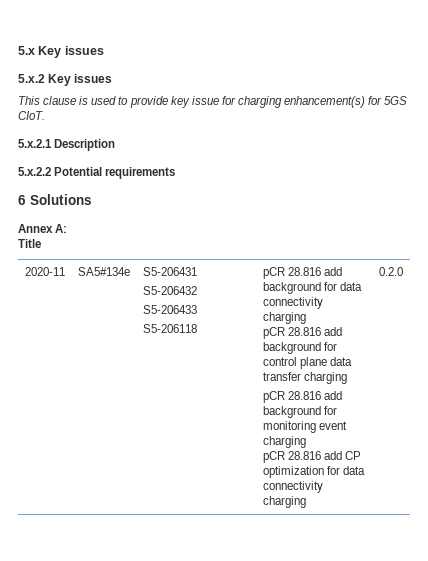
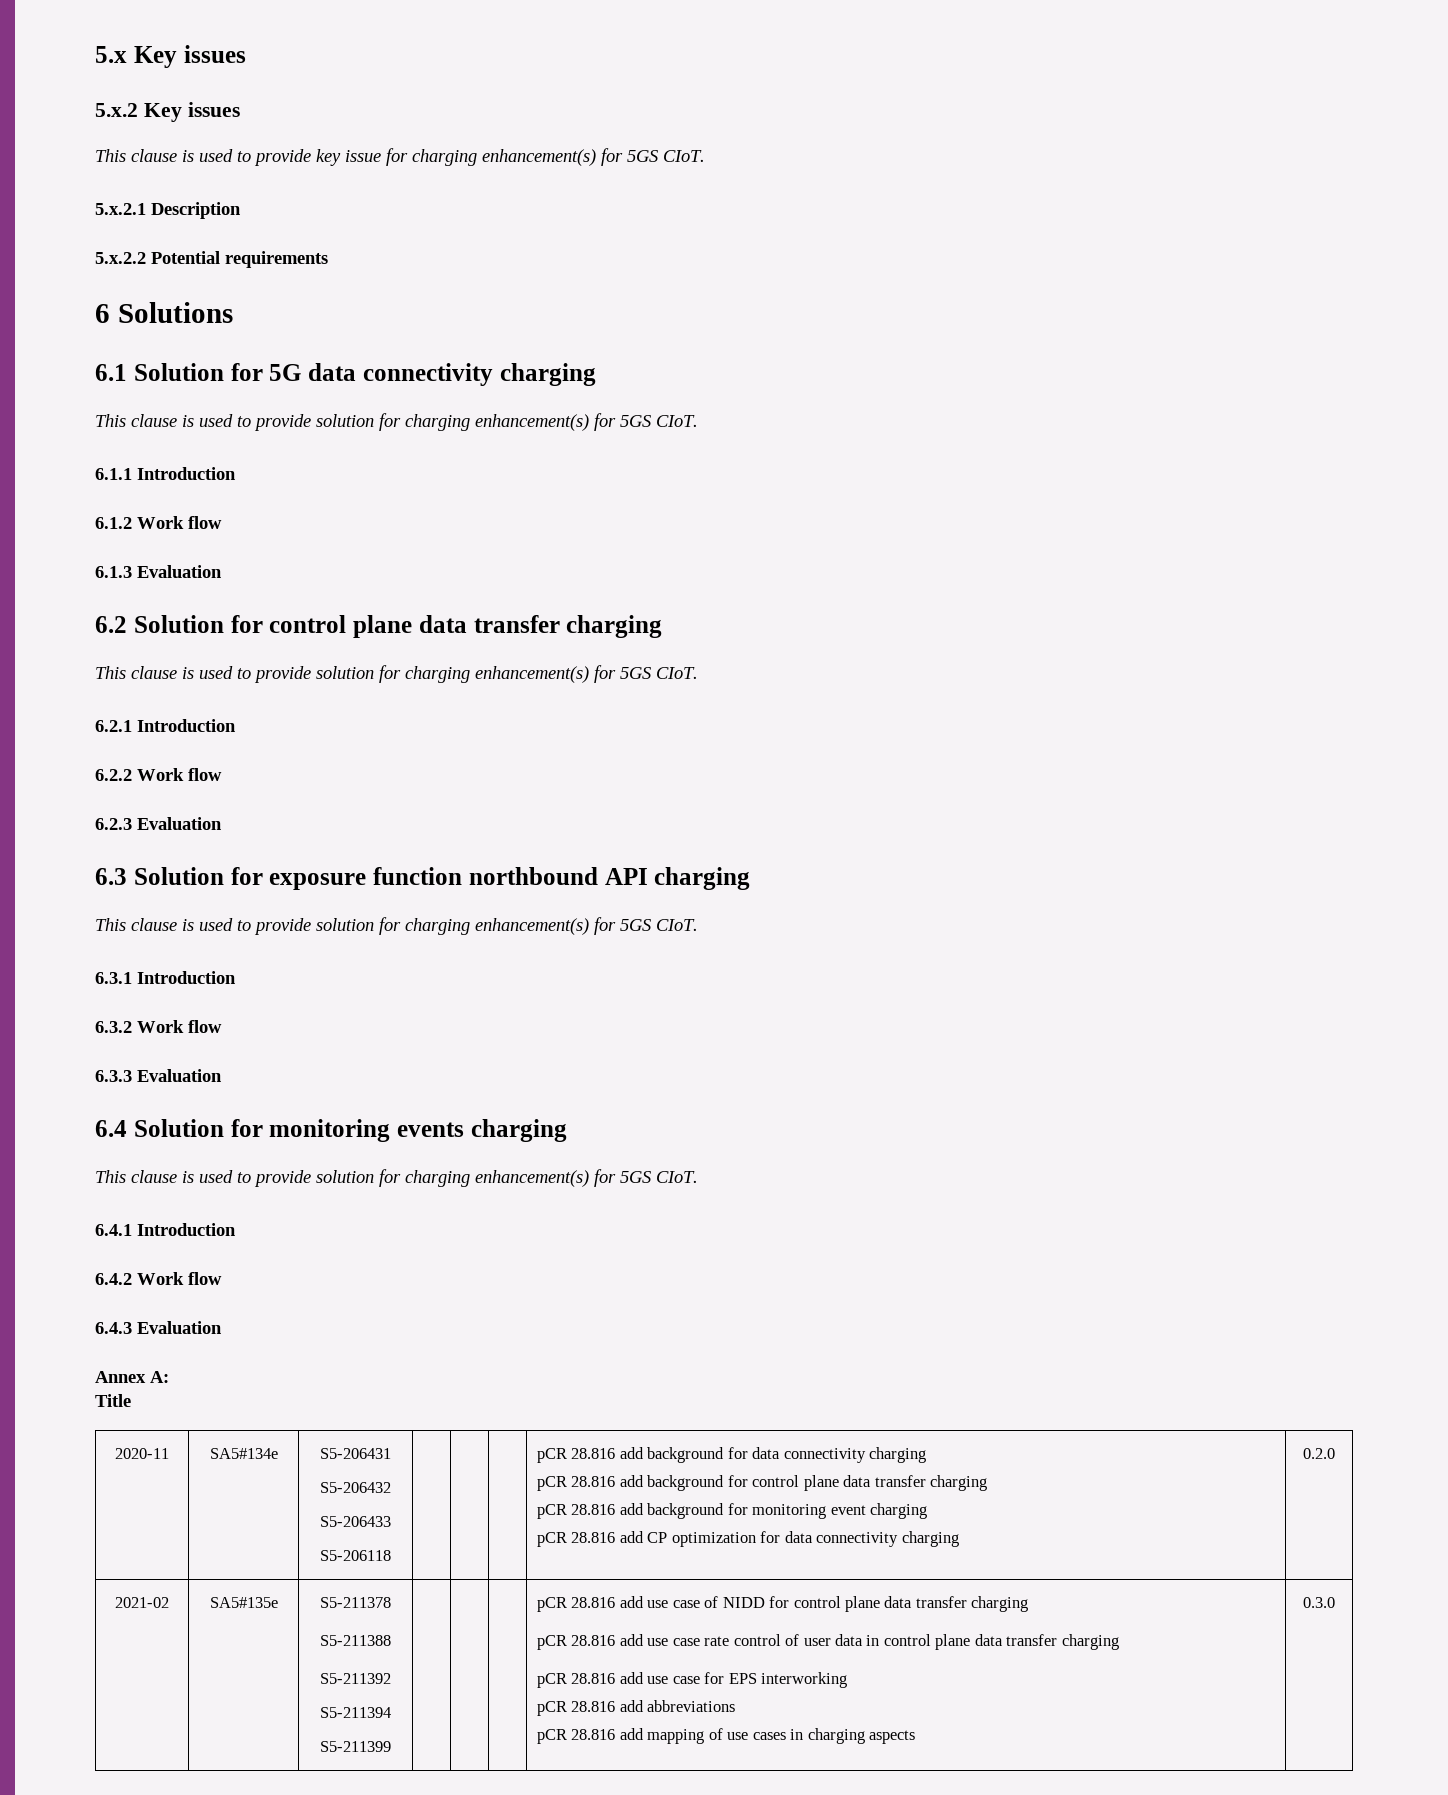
(92, 199) none -> [95,363,596,386] [95,413,698,431] [95,467,236,480] [95,516,222,529] [95,565,222,578] [95,615,663,638] [95,665,698,683] [95,719,236,732] [95,768,222,781] [95,817,222,830] [95,867,751,890] [95,917,698,935] [95,971,236,984] [95,1020,222,1033] [95,1069,222,1082] [95,1119,567,1142] [95,1169,698,1187] [95,1223,236,1236] [95,1272,222,1285] [95,1321,222,1334] // 6.1 Solution for 5G data connectivity charging // This clause is used to provide solution for charging enhancement(s) for 5GS CIoT. // 6.1.1 Introduction // 6.1.2 Work flow // 6.1.3 Evaluation // 6.2 Solution for control plane data transfer charging // This clause is used to provide solution for charging enhancement(s) for 5GS CIoT. // 6.2.1 Introduction // 6.2.2 Work flow // 6.2.3 Evaluation // 6.3 Solution for exposure function northbound API charging // This clause is used to provide solution for charging enhancement(s) for 5GS CIoT. // 6.3.1 Introduction // 6.3.2 Work flow // 6.3.3 Evaluation // 6.4 Solution for monitoring events charging // This clause is used to provide solution for charging enhancement(s) for 5GS CIoT. // 6.4.1 Introduction // 6.4.2 Work flow // 6.4.3 Evaluation
(403, 271) none -> [115,1597,169,1608] [209,1597,278,1608] [320,1597,391,1608] [320,1635,391,1646] [320,1673,391,1684] [320,1707,391,1718] [320,1741,391,1752] [536,1596,1029,1612] [536,1634,1119,1650] [536,1672,848,1688] [536,1700,736,1716] [536,1728,916,1744] [1303,1597,1335,1608] // 2021-02 | SA5#135e | S5-211378 // S5-211388 // S5-211392 // S5-211394 // S5-211399 | | | | pCR 28.816 add use case of NIDD for control plane data transfer charging // pCR 28.816 add use case rate control of user data in control plane data transfer charging // pCR 28.816 add use case for EPS interworking // pCR 28.816 add abbreviations // pCR 28.816 add mapping of use cases in charging aspects | 0.3.0

